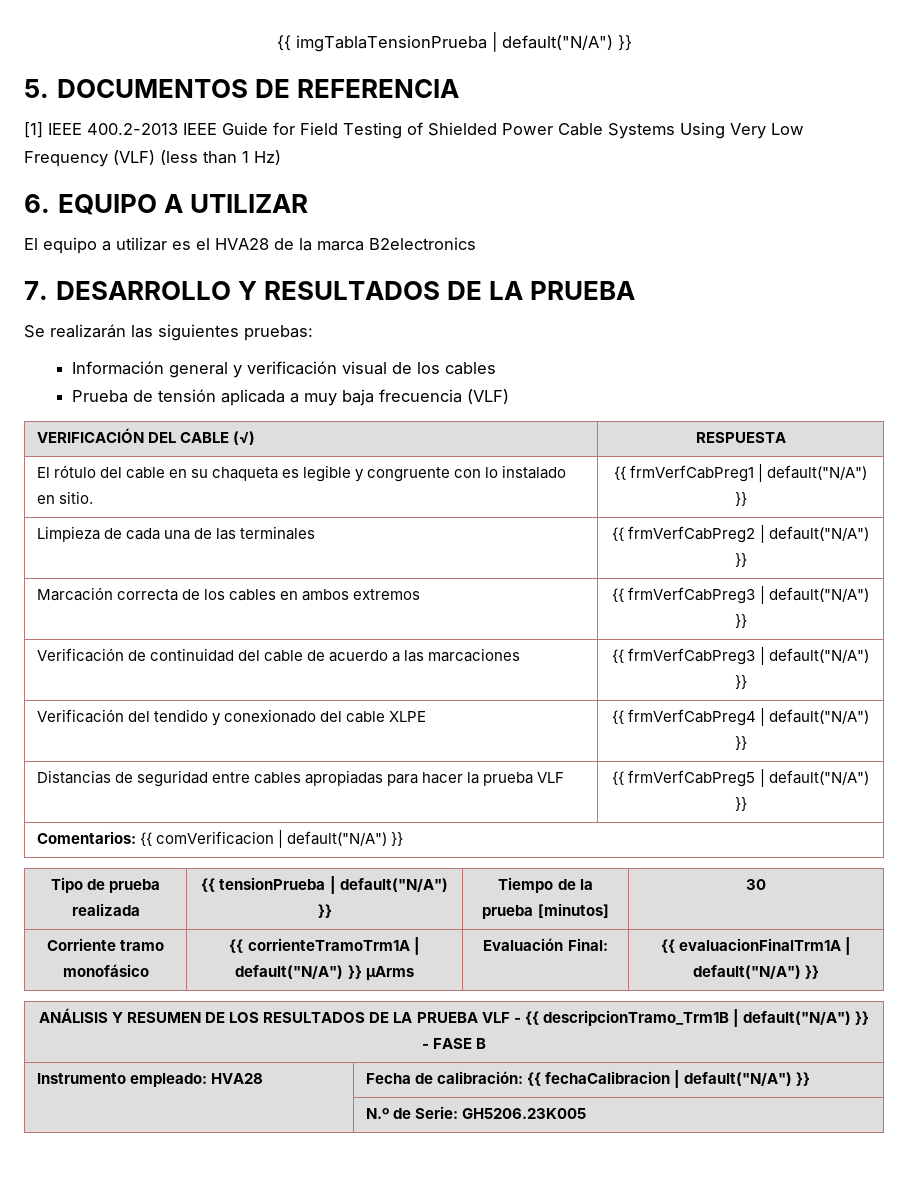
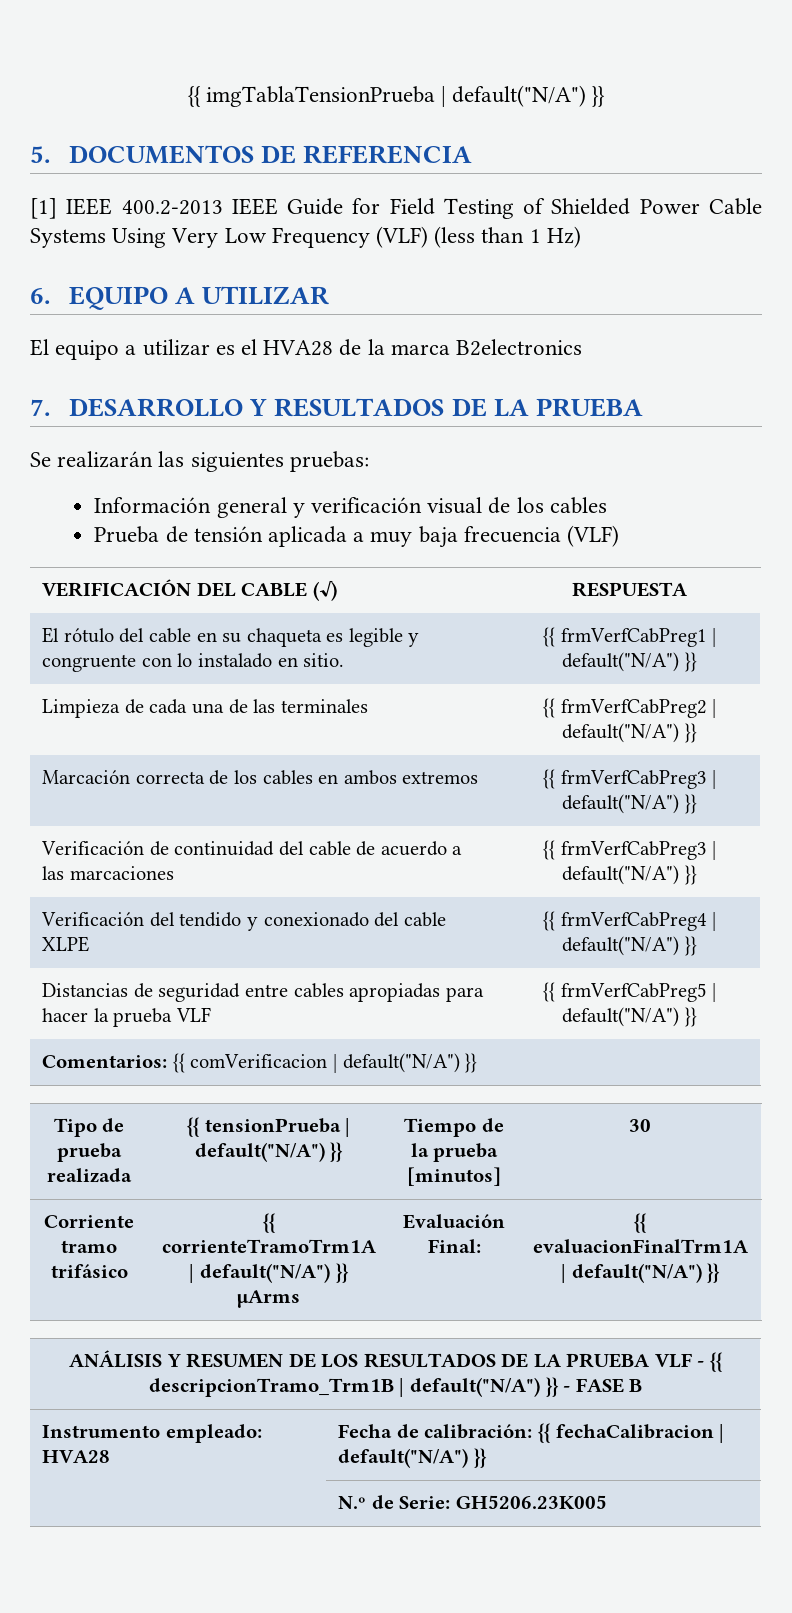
[62,964,149,977] monofásico -> [50,1264,128,1278] trifásico

